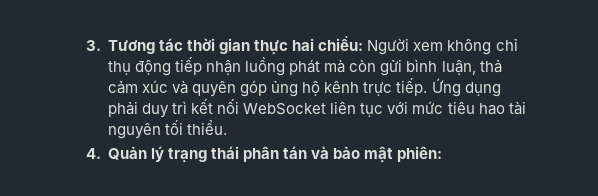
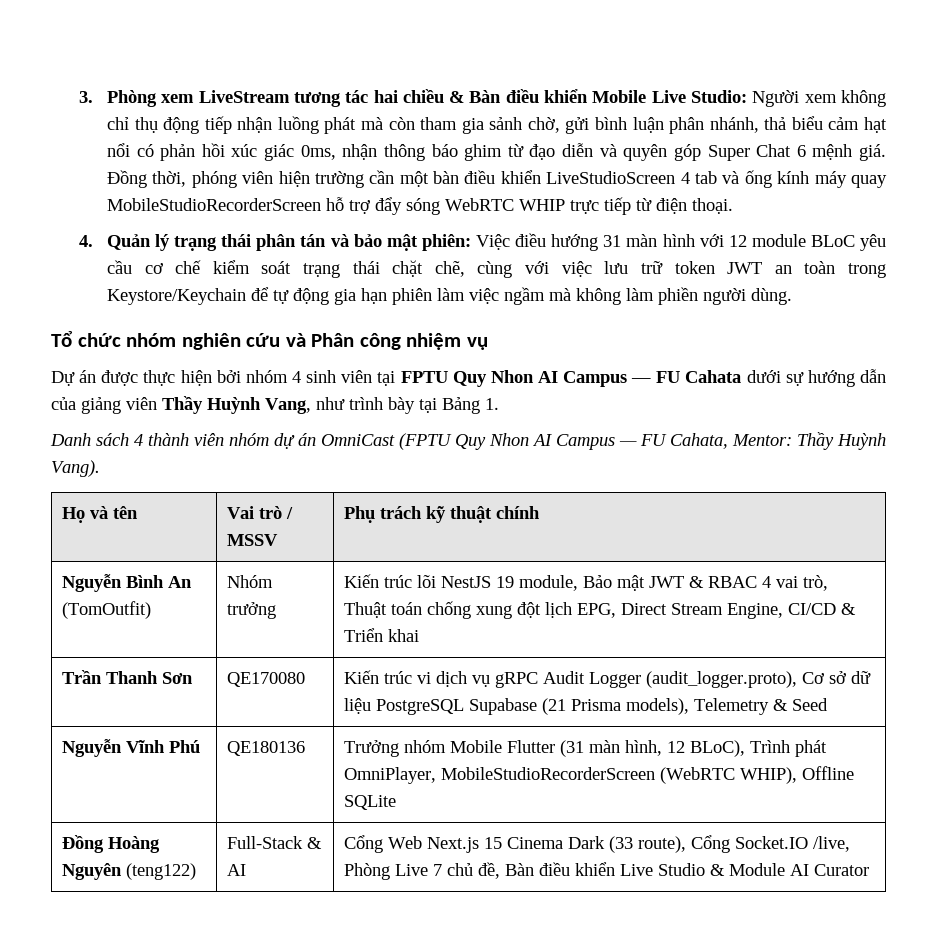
[108,36,364,55] Tương tác thời gian thực hai chiều: -> [106,89,748,107] Phòng xem LiveStream tương tác hai chiều & Bàn điều khiển Mobile Live Studio:
[380,59,502,76] [108,78,501,97] [108,99,526,118] [108,120,228,139] gửi bình luận, thả cảm xúc và quyên góp ủng hộ kênh trực tiếp. Ứng dụng phải duy trì kết nối WebSocket liên tục với mức tiêu hao tài nguyên tối thiểu. -> [420,116,888,134] [106,143,887,161] [106,170,887,188] [106,197,733,215] tham gia sảnh chờ, gửi bình luận phân nhánh, thả biểu cảm hạt nổi có phản hồi xúc giác 0ms, nhận thông báo ghim từ đạo diễn và quyên góp Super Chat 6 mệnh giá. Đồng thời, phóng viên hiện trường cần một bàn điều khiển LiveStudioScreen 4 tab và ống kính máy quay MobileStudioRecorderScreen hỗ trợ đẩy sóng WebRTC WHIP trực tiếp từ điện thoại.
(443, 154) none -> [475,233,886,251] [106,260,887,278] [106,287,792,305] [51,331,488,350] [51,369,886,387] [51,396,499,414] [50,432,886,450] [51,460,100,477] [62,506,139,523] [227,506,294,519] [227,534,279,546] [344,506,541,523] [62,573,193,592] [62,601,152,619] [227,575,274,588] [227,602,277,619] [344,574,829,591] [344,601,857,619] [344,628,420,642] [62,670,194,684] [227,672,306,687] [344,670,872,688] [344,698,829,715] [62,738,201,757] [227,741,306,756] [344,740,828,757] [344,766,855,784] [344,795,397,810] [62,835,161,853] [62,863,197,880] [227,836,323,849] [227,864,247,876] [344,835,851,853] [344,862,870,880] Việc điều hướng 31 màn hình với 12 module BLoC yêu cầu cơ chế kiểm soát trạng thái chặt chẽ, cùng với việc lưu trữ token JWT an toàn trong Keystore/Keychain để tự động gia hạn phiên làm việc ngầm mà không làm phiền người dùng. // Tổ chức nhóm nghiên cứu và Phân công nhiệm vụ // Dự án được thực hiện bởi nhóm 4 sinh viên tại FPTU Quy Nhon AI Campus — FU Cahata dưới sự hướng dẫn của giảng viên Thầy Huỳnh Vang, như trình bày tại Bảng 1. // Danh sách 4 thành viên nhóm dự án OmniCast (FPTU Quy Nhon AI Campus — FU Cahata, Mentor: Thầy Huỳnh Vang). // Họ và tên | Vai trò / MSSV | Phụ trách kỹ thuật chính // Nguyễn Bình An (TomOutfit) | Nhóm trưởng | Kiến trúc lõi NestJS 19 module, Bảo mật JWT & RBAC 4 vai trò, Thuật toán chống xung đột lịch EPG, Direct Stream Engine, CI/CD & Triển khai // Trần Thanh Sơn | QE170080 | Kiến trúc vi dịch vụ gRPC Audit Logger (audit_logger.proto), Cơ sở dữ liệu PostgreSQL Supabase (21 Prisma models), Telemetry & Seed // Nguyễn Vĩnh Phú | QE180136 | Trưởng nhóm Mobile Flutter (31 màn hình, 12 BLoC), Trình phát OmniPlayer, MobileStudioRecorderScreen (WebRTC WHIP), Offline SQLite // Đồng Hoàng Nguyên (teng122) | Full-Stack & AI | Cổng Web Next.js 15 Cinema Dark (33 route), Cổng Socket.IO /live, Phòng Live 7 chủ đề, Bàn điều khiển Live Studio & Module AI Curator

